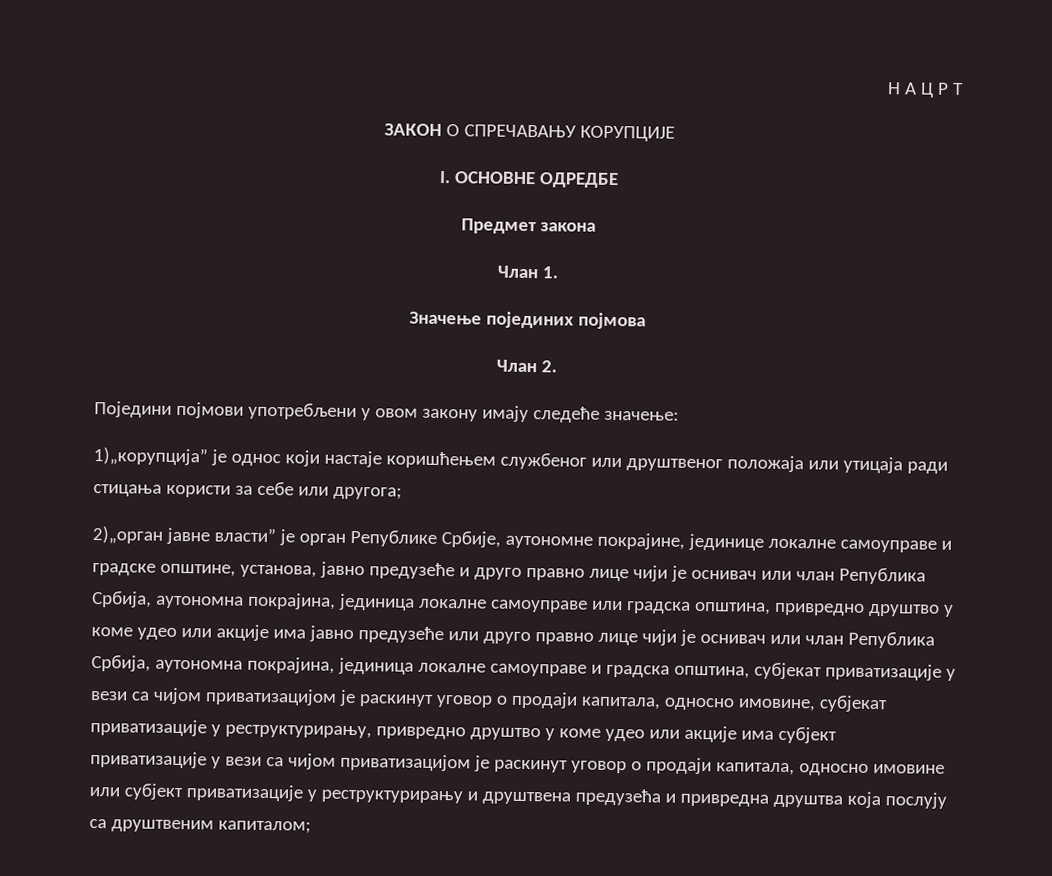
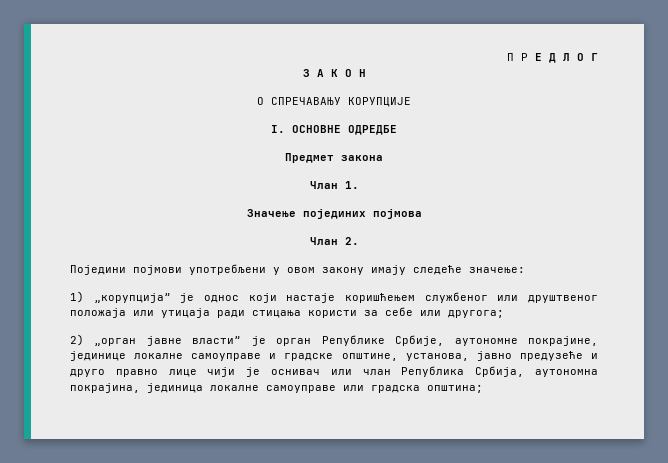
[887,82,964,98] [384,123,443,137] Н А Ц Р Т // ЗАКОН -> [507,53,598,63] [302,69,366,77] П Р Е Д Л О Г // З А К О Н //
[93,447,208,466] 1)„корупција” -> [70,291,171,303] 1) „корупција”
[92,526,163,544] 2)„орган -> [70,334,137,346] 2) „орган
[693,601,954,617] [91,624,935,649] [91,655,956,681] [90,687,888,713] [90,719,837,744] [90,751,945,776] [89,783,947,809] [89,818,311,834] општина, привредно друштво у коме удео или акције има јавно предузеће или друго правно лице чији је оснивач или члан Република Србија, аутономна покрајина, јединица локалне самоуправе и градска општина, субјекат приватизације у вези са чијом приватизацијом је раскинут уговор о продаји капитала, односно имовине, субјекат приватизације у реструктурирању, привредно друштво у коме удео или акције има субјект приватизације у вези са чијом приватизацијом је раскинут уговор о продаји капитала, односно имовине или субјект приватизације у реструктурирању и друштвена предузећа и привредна друштва која послују са друштвеним капиталом; -> [427,385,483,393] општина;

